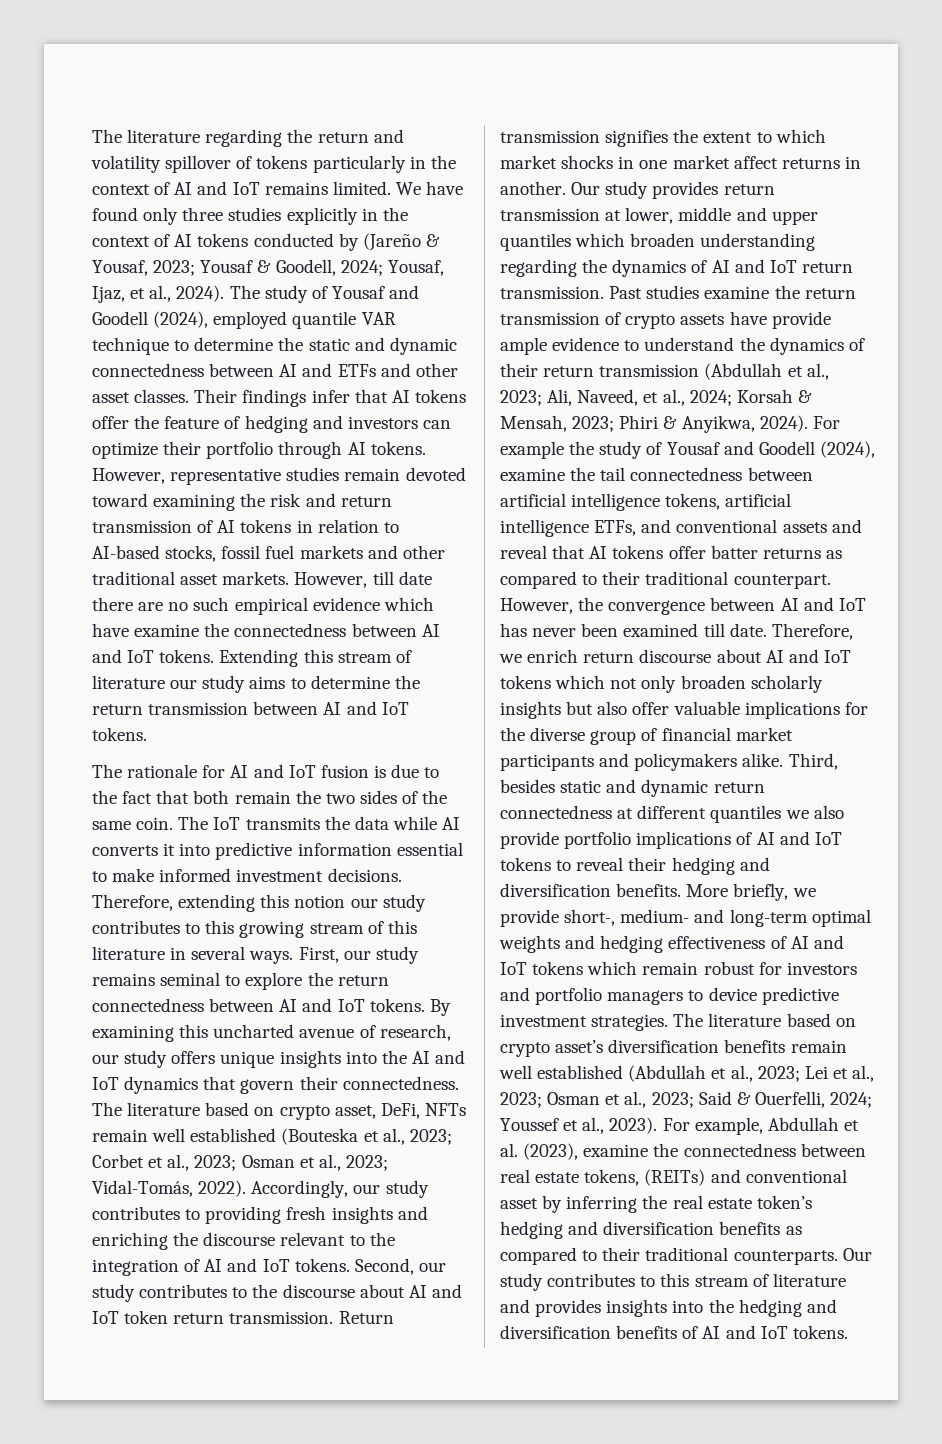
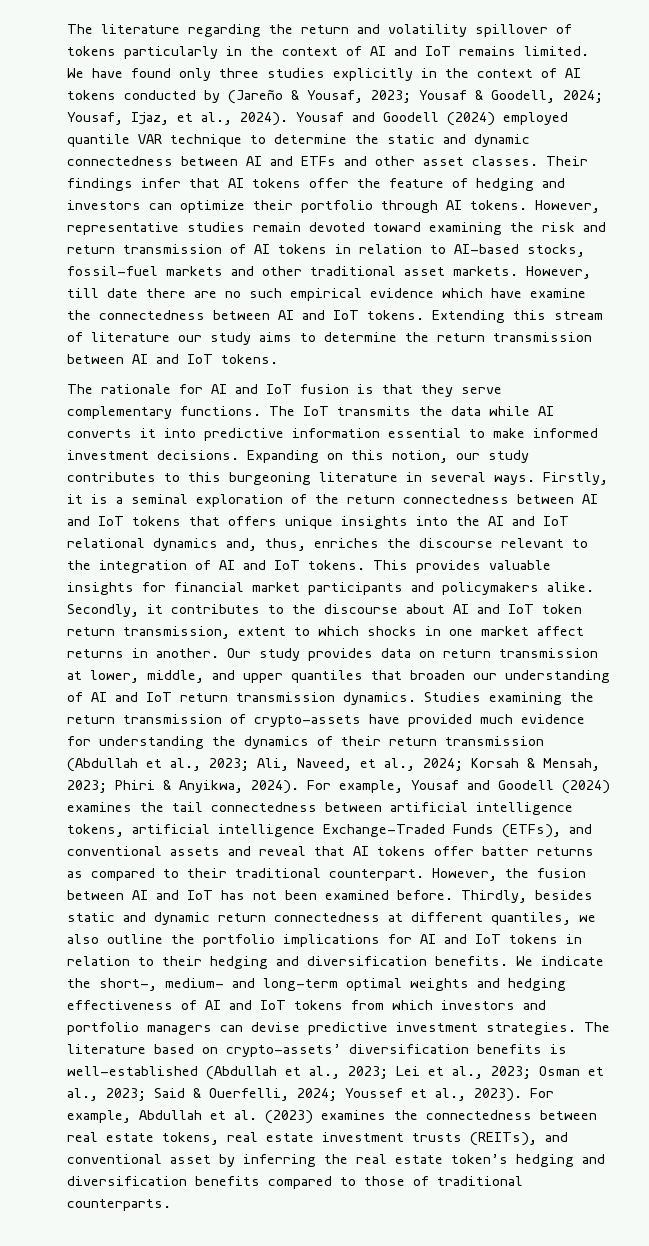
[229,285,420,303] [92,311,209,328] The study of Yousaf and Goodell (2024), -> [296,112,495,126] Yousaf and Goodell (2024)
[221,545,295,559] fossil fuel -> [67,266,158,276] fossil-fuel
[391,764,440,778] [92,790,448,804] [92,817,174,830] due to the fact that both remain the two sides of the same coin. -> [382,384,502,397] [67,406,261,419] that they serve complementary functions.
[92,894,346,912] Therefore, extending this notion -> [247,450,448,463] Expanding on this notion,
[239,920,417,938] [92,946,419,964] [92,972,303,990] growing stream of this literature in several ways. First, our study remains seminal to explore -> [229,472,608,485] [67,494,307,507] burgeoning literature in several ways. Firstly, it is a seminal exploration of
[369,998,451,1016] [92,1024,451,1042] [92,1050,168,1068] tokens. By examining this uncharted avenue of research, our study -> [132,516,220,526] tokens that
[124,1076,459,1094] [92,1102,466,1120] [92,1128,452,1145] [92,1154,388,1171] [92,1180,429,1198] [92,1206,428,1224] [92,1232,168,1250] dynamics that govern their connectedness. The literature based on crypto asset, DeFi, NFTs remain well established (Bouteska et al., 2023; Corbet et al., 2023; Osman et al., 2023; Vidal-Tomás, 2022). Accordingly, our study contributes to providing fresh insights and enriching -> [67,538,379,551] relational dynamics and, thus, enriches
[354,1258,446,1275] [92,1284,135,1302] Second, our study -> [373,560,551,573] [67,582,594,595] [67,604,163,617] This provides valuable insights for financial market participants and policymakers alike. Secondly, it
[229,1311,394,1324] [500,129,699,147] transmission. Return transmission signifies the -> [123,626,230,639] transmission,
[500,155,557,169] market -> (359, 631) none
(719, 190) none -> [381,648,435,658] data on
[678,207,732,221] middle -> [147,670,204,683] middle,
[575,233,816,251] [500,259,687,277] which broaden understanding regarding the dynamics -> [371,670,610,683] that broaden our understanding
[500,285,856,299] [500,311,831,329] [500,337,735,355] transmission. Past studies examine the return transmission of crypto assets have provide ample evidence to understand -> [236,692,594,705] [67,714,585,727] [67,736,204,749] transmission dynamics. Studies examining the return transmission of crypto-assets have provided much evidence for understanding
[500,441,875,459] [500,468,565,481] example the study of Yousaf and Goodell (2024), examine -> [339,780,610,794] [67,802,132,812] example, Yousaf and Goodell (2024) examines
[594,520,637,536] ETFs, -> [323,824,561,838] Exchange-Traded Funds (ETFs),
[608,600,706,615] convergence -> [537,868,586,878] fusion
[532,628,577,637] never -> [253,891,277,900] not
[703,623,853,640] [499,649,851,663] [500,675,823,693] [500,701,868,719] [500,727,793,745] [500,753,838,771] till date. Therefore, we enrich return discourse about AI and IoT tokens which not only broaden scholarly insights but also offer valuable implications for the diverse group of financial market participants and policymakers alike. Third, -> [397,890,527,903] before. Thirdly,
[710,805,782,823] quantiles -> [491,912,571,925] quantiles,
[500,831,559,849] provide -> [107,934,195,944] outline the
[736,831,842,845] [500,857,624,871] of AI and IoT tokens to reveal -> [388,934,582,944] [67,956,154,966] for AI and IoT tokens in relation to
[686,883,816,901] [500,909,559,927] More briefly, we provide -> [516,956,604,966] [67,978,91,988] We indicate the
[587,961,782,975] which remain robust for -> [351,1000,433,1010] from which
[688,987,757,1001] to device -> [220,1022,300,1032] can devise
[500,1039,847,1057] [499,1065,624,1079] crypto asset’s diversification benefits remain well established -> [226,1044,567,1057] [67,1066,198,1076] crypto-assets’ diversification benefits is well-established
[523,1143,649,1160] (2023), examine -> [265,1110,386,1124] (2023) examines
[644,1169,706,1186] (REITs) -> [227,1132,537,1146] real estate investment trusts (REITs),
[785,1226,802,1235] [500,1247,872,1265] [500,1273,846,1291] [500,1299,837,1317] [500,1325,848,1339] as compared to their traditional counterparts. Our study contributes to this stream of literature and provides insights into the hedging and diversification benefits of AI and IoT tokens. -> [268,1176,523,1189] [67,1199,171,1211] compared to those of traditional counterparts.

